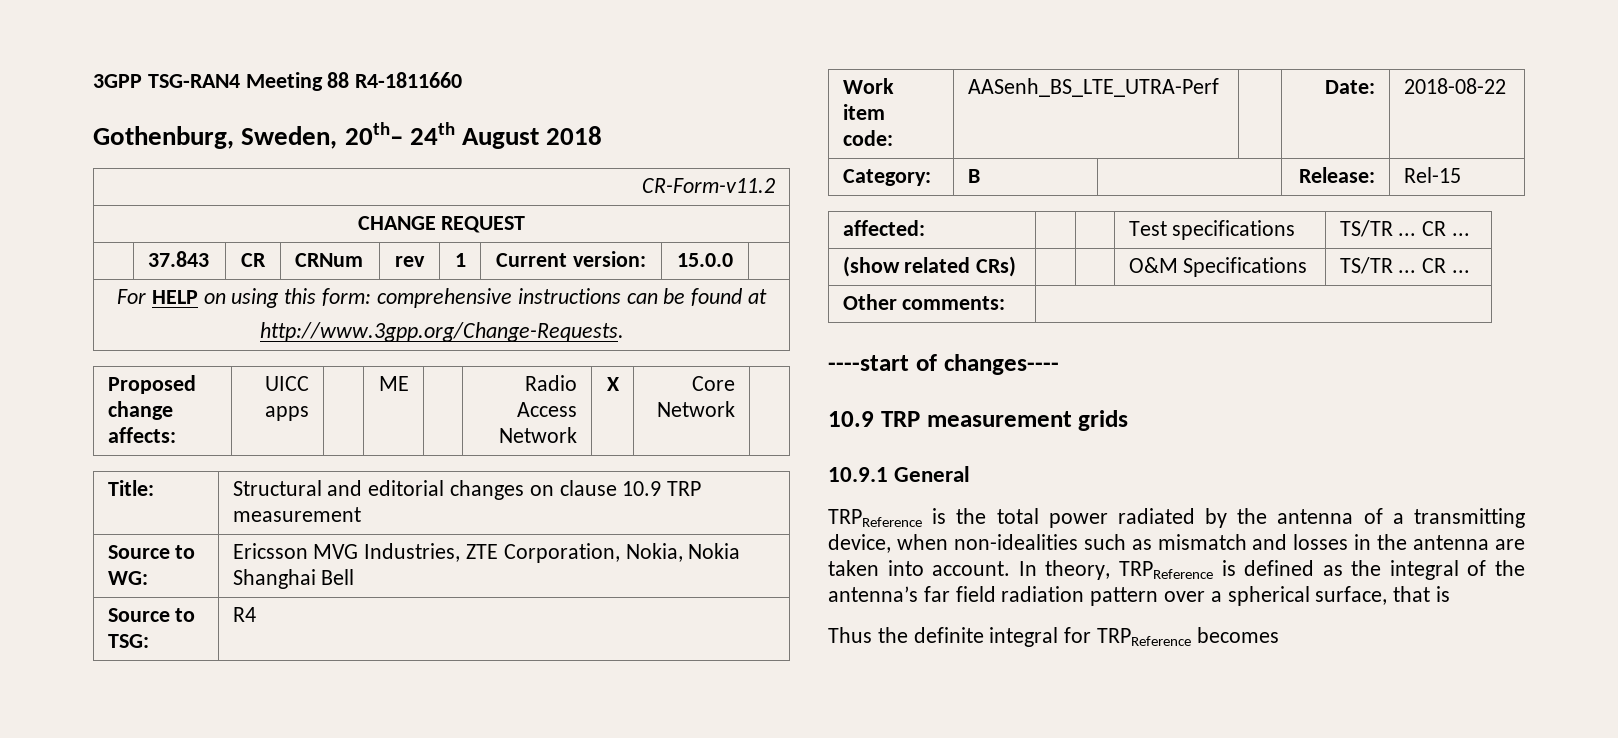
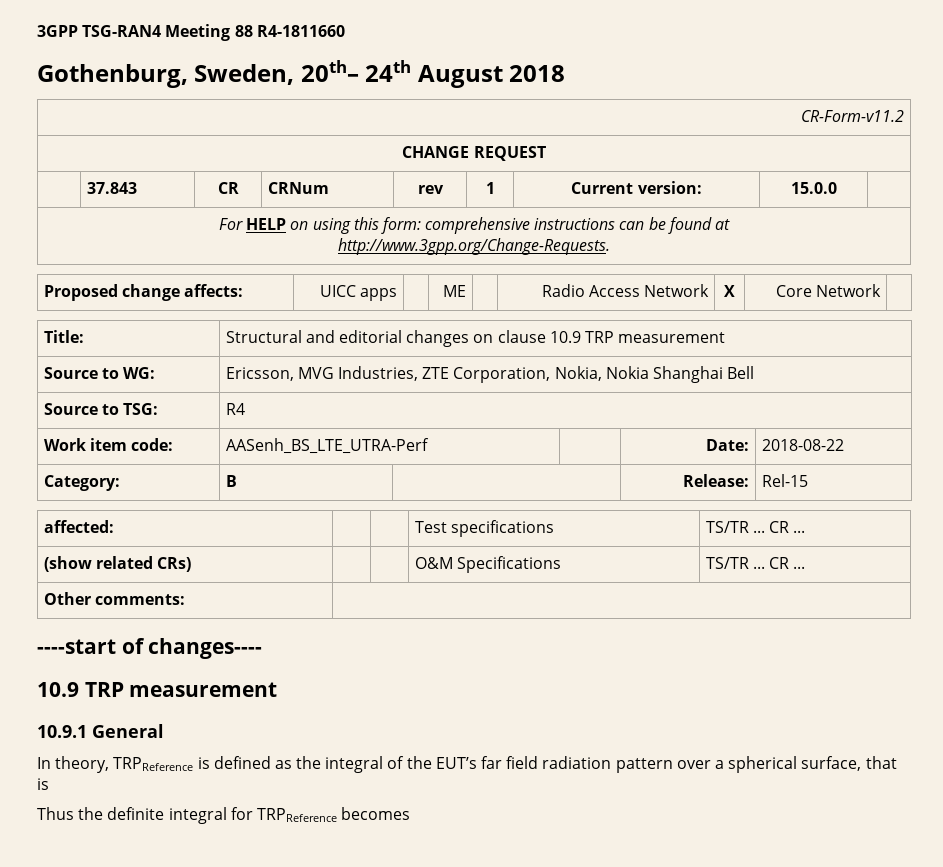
[232,543,308,559] Ericsson -> [225,367,294,381] Ericsson,
[1078,410,1129,431] grids -> (278, 689) none
[828,508,1525,528] [828,534,1525,553] [828,560,1011,576] TRPReference is the total power radiated by the antenna of a transmitting device, when non-idealities such as mismatch and losses in the antenna are taken into account. -> (164, 731) none
[828,586,918,602] antenna’s -> [435,757,477,769] EUT’s

